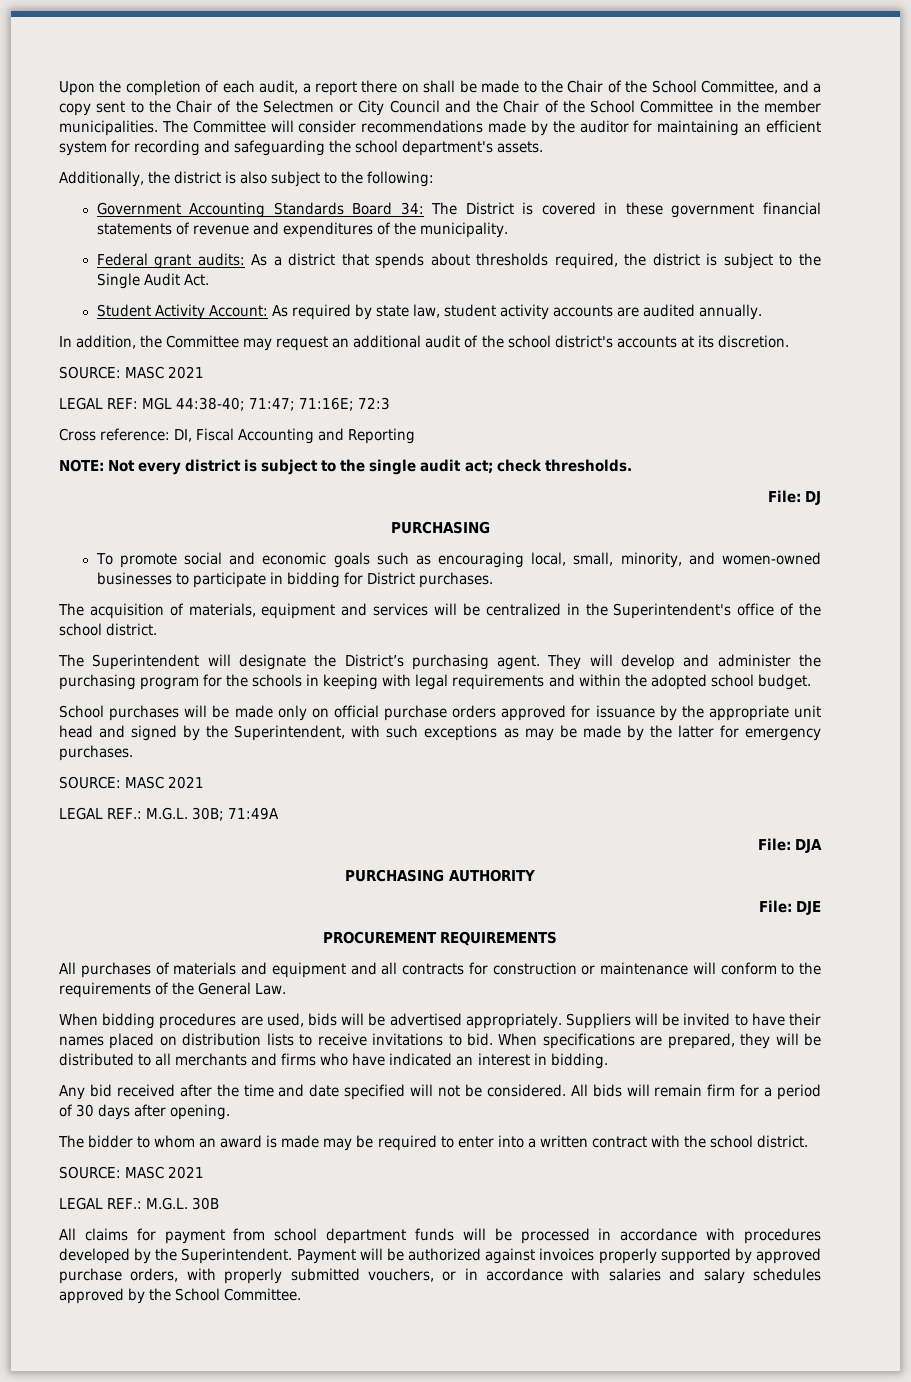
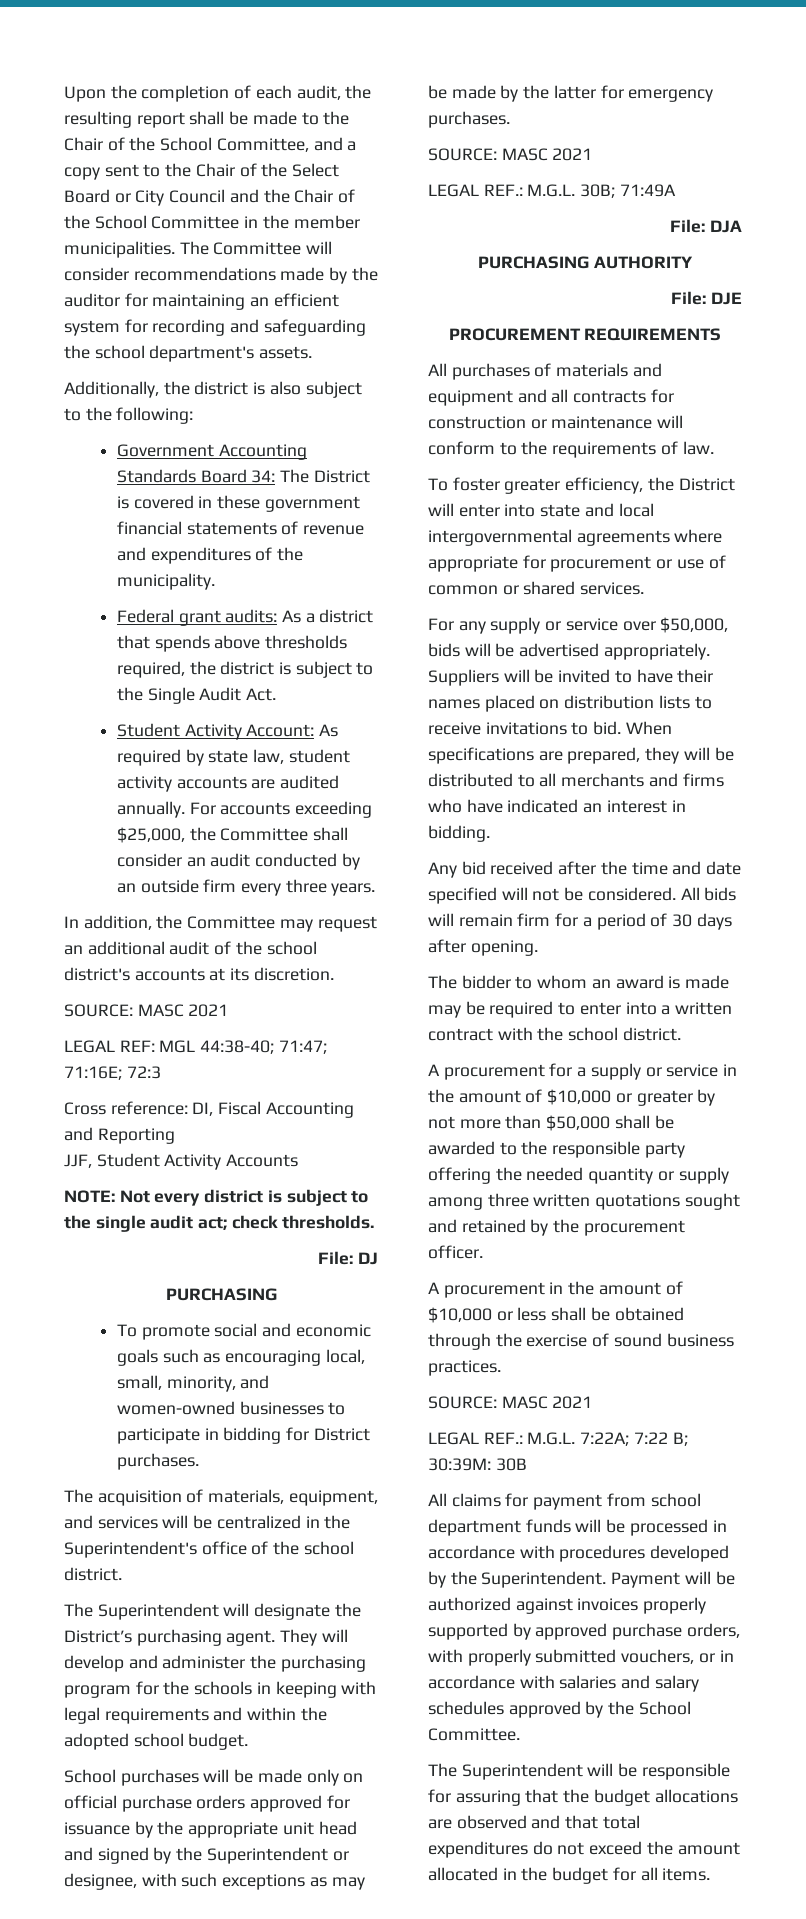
[302,80,419,96] a report there on -> [345,85,372,99] [64,111,185,128] the resulting report
[262,100,334,113] Selectmen -> [292,163,340,177] [64,189,110,203] Select Board
[430,253,470,266] about -> [214,635,261,649] above
(763, 312) none -> [189,801,373,818] [116,827,349,843] [116,853,360,870] [116,879,376,896] For accounts exceeding $25,000, the Committee shall consider an audit conducted by an outside firm every three years.
(416, 436) none -> [64,1153,299,1170] // JJF, Student Activity Accounts
[261,603,336,619] equipment -> [288,1490,378,1506] equipment,
[234,725,346,741] Superintendent, -> [206,1847,349,1864] [64,1873,137,1890] Superintendent or designee,
[172,982,287,995] [59,1013,304,1029] the General Law. // When bidding procedures are used, -> [682,441,714,455] [428,477,735,494] [428,503,654,517] [428,529,723,546] [428,555,726,572] [428,581,645,595] [428,617,729,634] law. // To foster greater efficiency, the District will enter into state and local intergovernmental agreements where appropriate for procurement or use of common or shared services. // For any supply or service over $50,000,
[59,1166,205,1179] [59,1197,189,1210] // SOURCE: MASC 2021 // LEGAL REF.: M.G.L. -> [428,1063,738,1080] [428,1089,716,1106] [428,1115,674,1131] [428,1141,685,1158] [428,1167,729,1184] [428,1193,740,1210] [428,1219,685,1236] [428,1245,483,1259] [428,1281,683,1298] [428,1307,684,1323] [428,1333,734,1350] [428,1360,501,1376] [428,1396,593,1409] [428,1432,688,1446] [428,1458,491,1471] // A procurement for a supply or service in the amount of $10,000 or greater by not more than $50,000 shall be awarded to the responsible party offering the needed quantity or supply among three written quotations sought and retained by the procurement officer. // A procurement in the amount of $10,000 or less shall be obtained through the exercise of sound business practices. // SOURCE: MASC 2021 // LEGAL REF.: M.G.L. 7:22A; 7:22 B; 30:39M:
(302, 1294) none -> [428,1763,730,1780] [428,1789,738,1806] [428,1815,640,1829] [428,1841,740,1858] [428,1867,711,1884] // The Superintendent will be responsible for assuring that the budget allocations are observed and that total expenditures do not exceed the amount allocated in the budget for all items.

